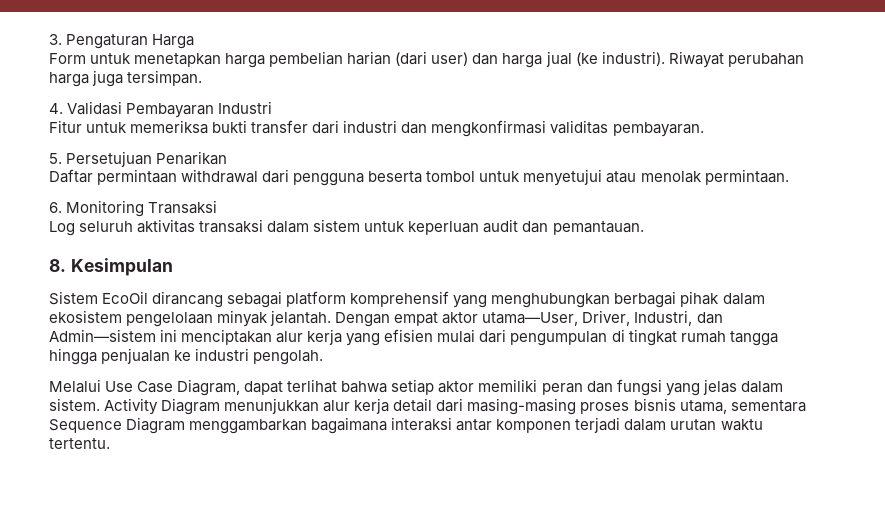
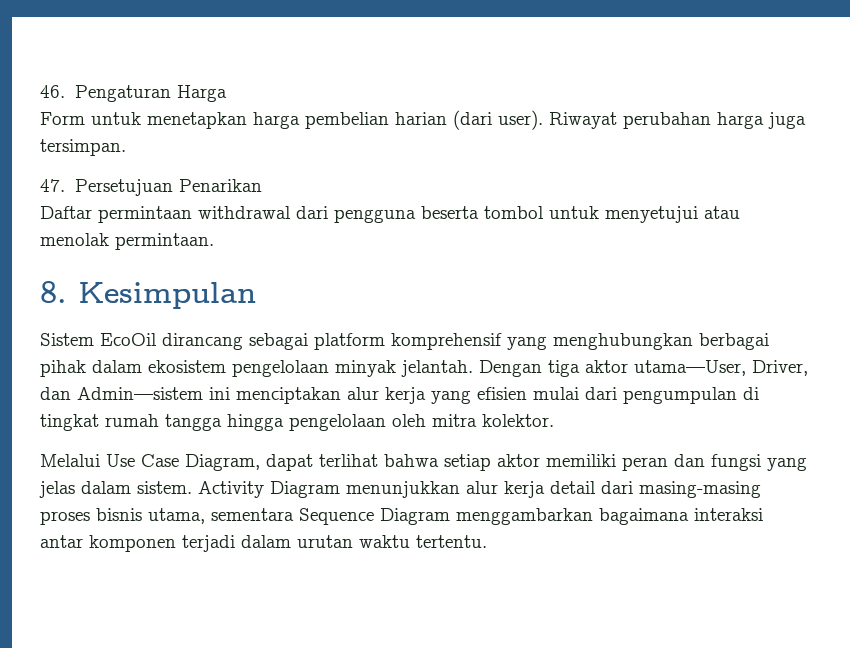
[49,34,62,45] 3. -> [40,85,65,98] 46.
[431,51,665,68] user) dan harga jual (ke industri). -> [498,110,543,130] user).
[49,101,273,118] [49,120,704,137] [49,153,62,164] 4. Validasi Pembayaran Industri // Fitur untuk memeriksa bukti transfer dari industri dan mengkonfirmasi validitas pembayaran. // 5. -> [40,179,65,192] 47.
[49,200,218,217] [49,219,644,236] // 6. Monitoring Transaksi // Log seluruh aktivitas transaksi dalam sistem untuk keperluan audit dan pemantauan. -> (214, 241) none
[394,312,439,326] empat -> [548,360,580,377] tiga
[634,310,693,326] Industri, -> (808, 368) none
[101,348,324,365] penjualan ke industri pengolah. -> [289,414,554,431] pengelolaan oleh mitra kolektor.

